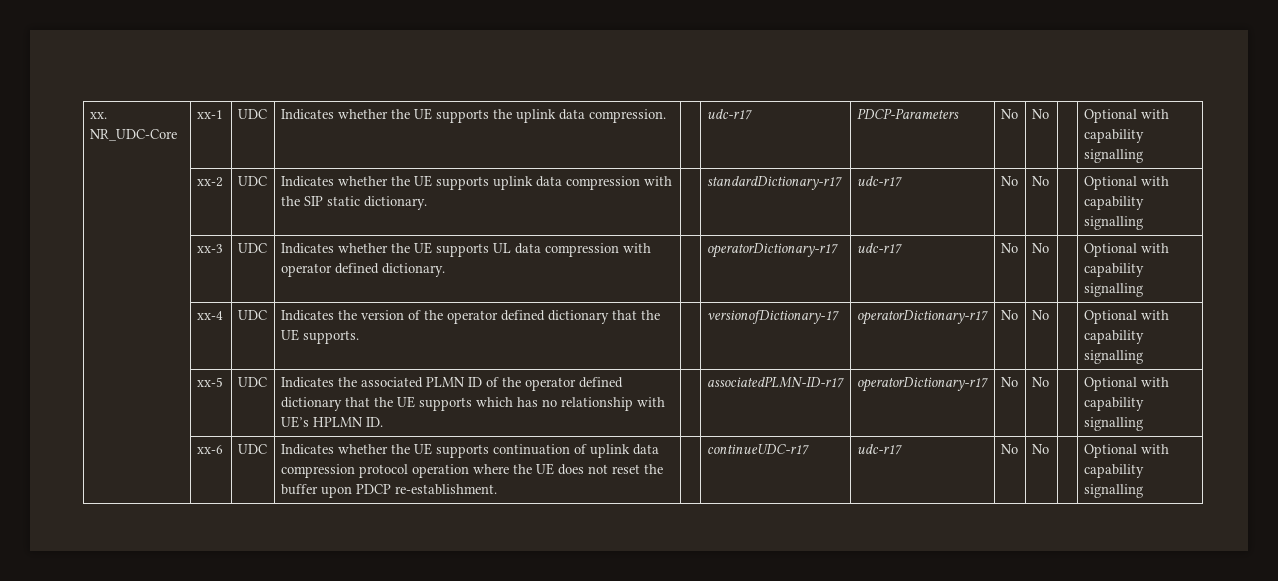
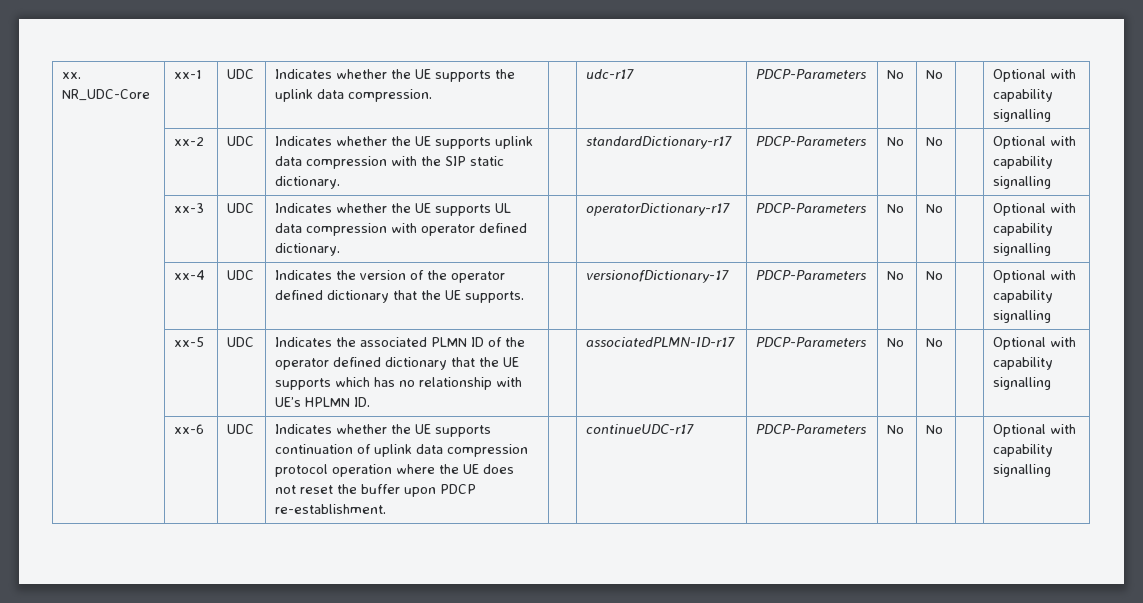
[856,176,902,187] udc-r17 -> [756,136,867,146] PDCP-Parameters
[856,243,902,254] udc-r17 -> [756,203,867,213] PDCP-Parameters
[856,310,988,325] operatorDictionary-r17 -> [756,270,867,280] PDCP-Parameters
[856,377,988,392] operatorDictionary-r17 -> [756,337,867,347] PDCP-Parameters
[856,444,902,455] udc-r17 -> [756,424,867,434] PDCP-Parameters

